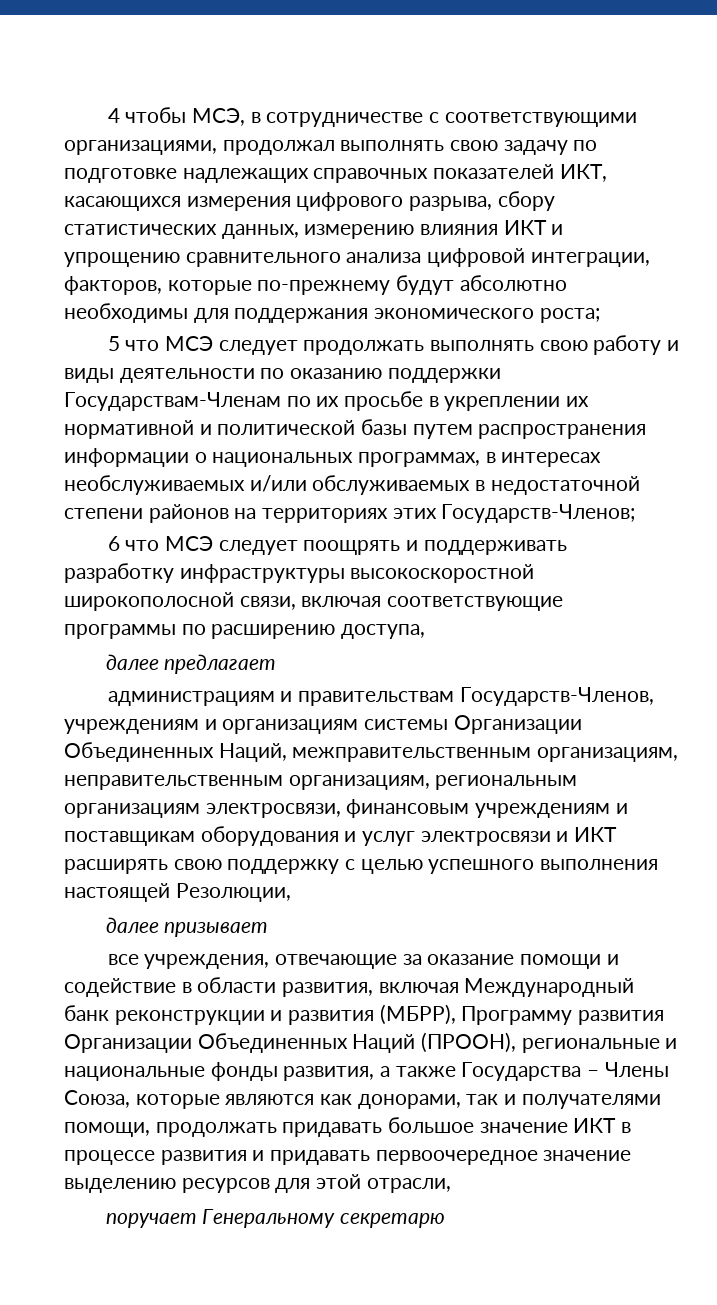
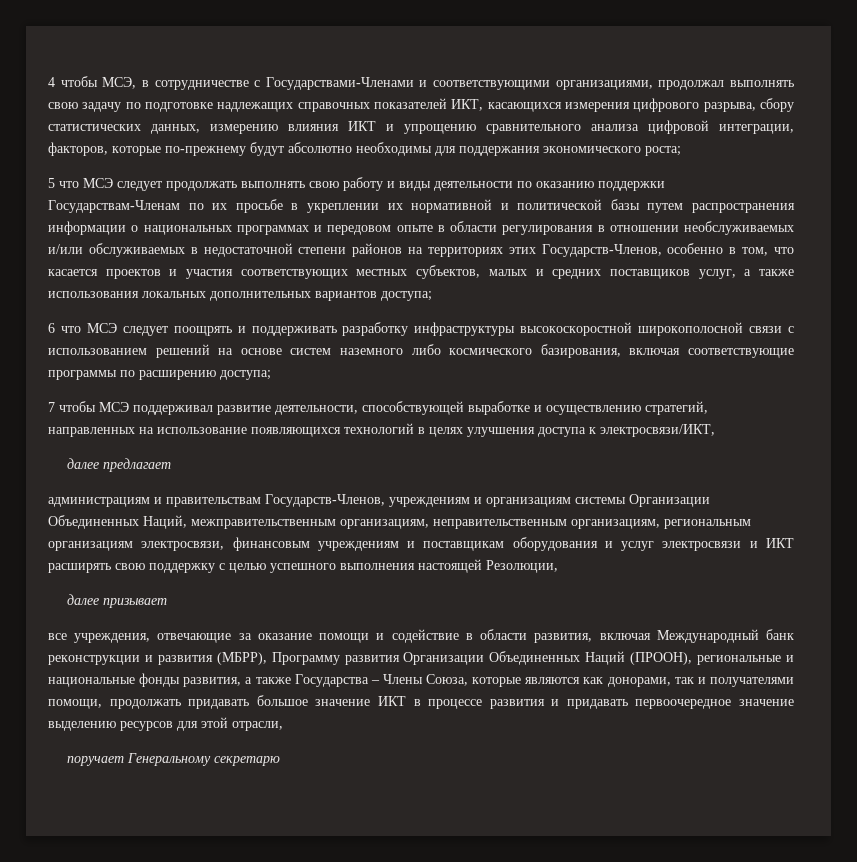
(439, 117) none -> [265,77,428,90] Государствами-Членами и
[358,452,602,467] программах, в интересах -> [236,221,679,235] программах и передовом опыте в области регулирования в отношении
[441,504,636,523] Государств-Членов; -> [541,243,794,257] [48,265,795,279] [48,291,432,301] Государств-Членов, особенно в том, что касается проектов и участия соответствующих местных субъектов, малых и средних поставщиков услуг, а также использования локальных дополнительных вариантов доступа;
[239,596,296,610] связи, -> [749,326,794,333] [48,344,621,358] связи с использованием решений на основе систем наземного либо космического базирования,
[341,624,426,639] доступа, -> [220,370,271,380] [48,401,708,415] [48,423,715,437] доступа; // 7 чтобы МСЭ поддерживал развитие деятельности, способствующей выработке и осуществлению стратегий, направленных на использование появляющихся технологий в целях улучшения доступа к электросвязи/ИКТ,

